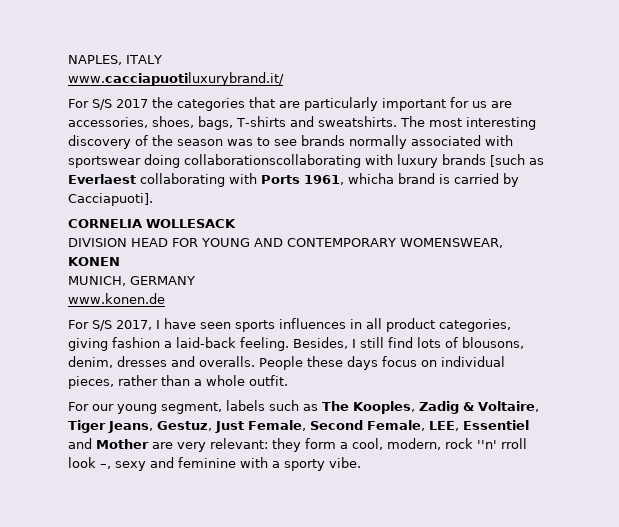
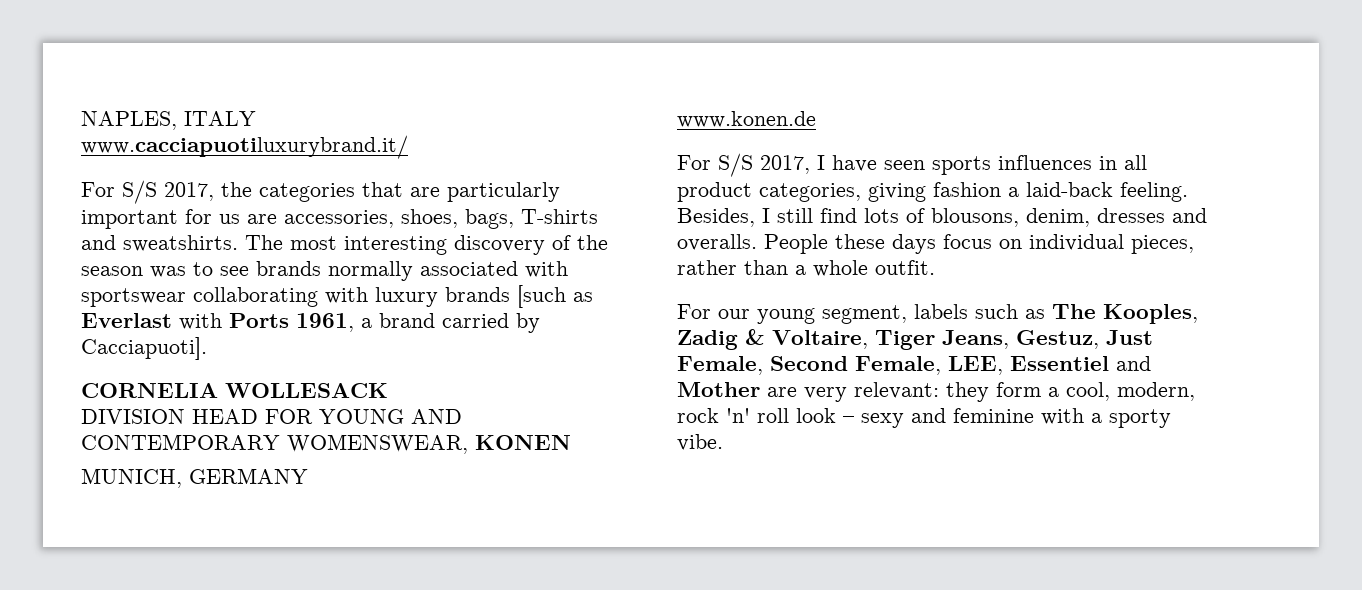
[116,99,148,108] 2017 -> [164,182,214,201] 2017,
[144,154,361,168] doing collaborationscollaborating -> [193,287,318,307] collaborating
[68,173,225,187] Everlaest collaborating -> [81,313,172,328] Everlast
[348,173,450,184] whicha brand is -> [361,313,435,328] a brand
[477,438,527,449] [68,457,111,469] ''n' rroll look –, -> [726,408,854,423] 'n' roll look –

